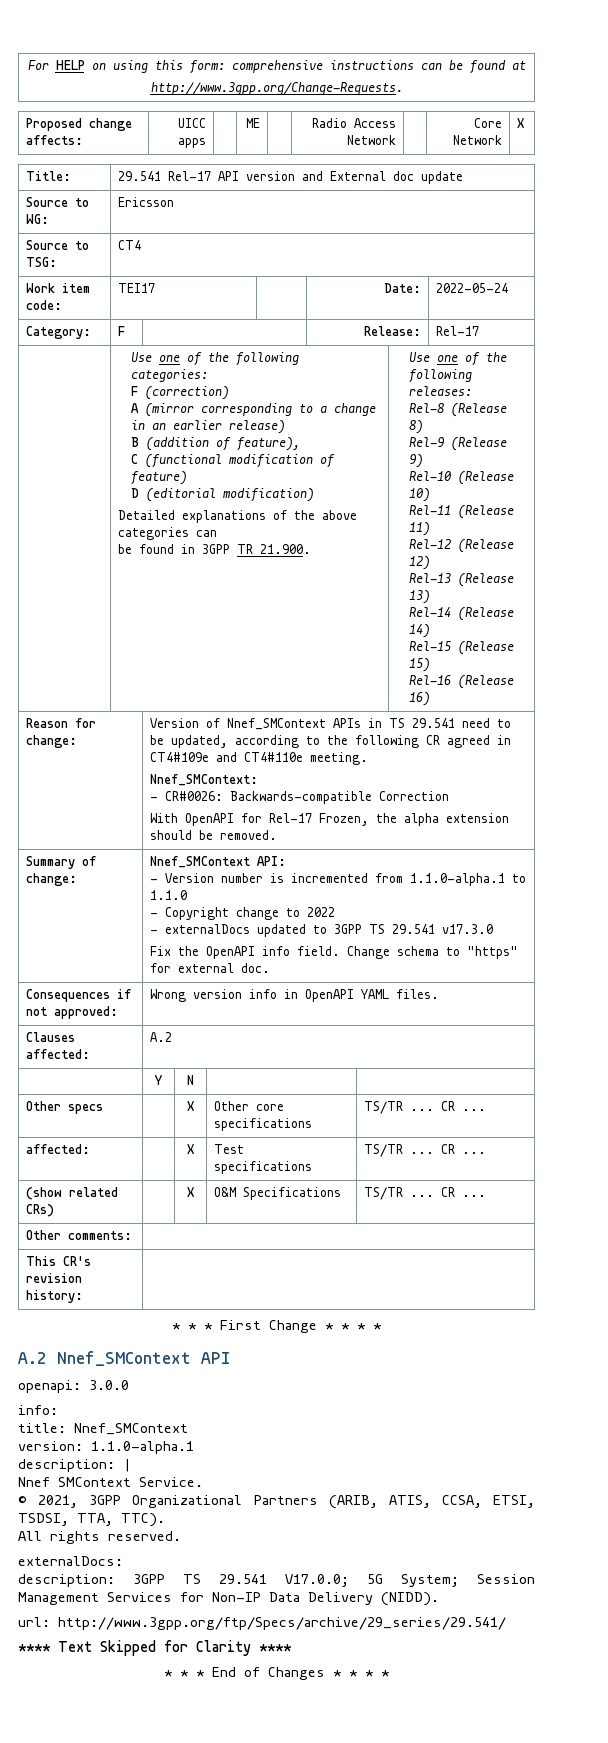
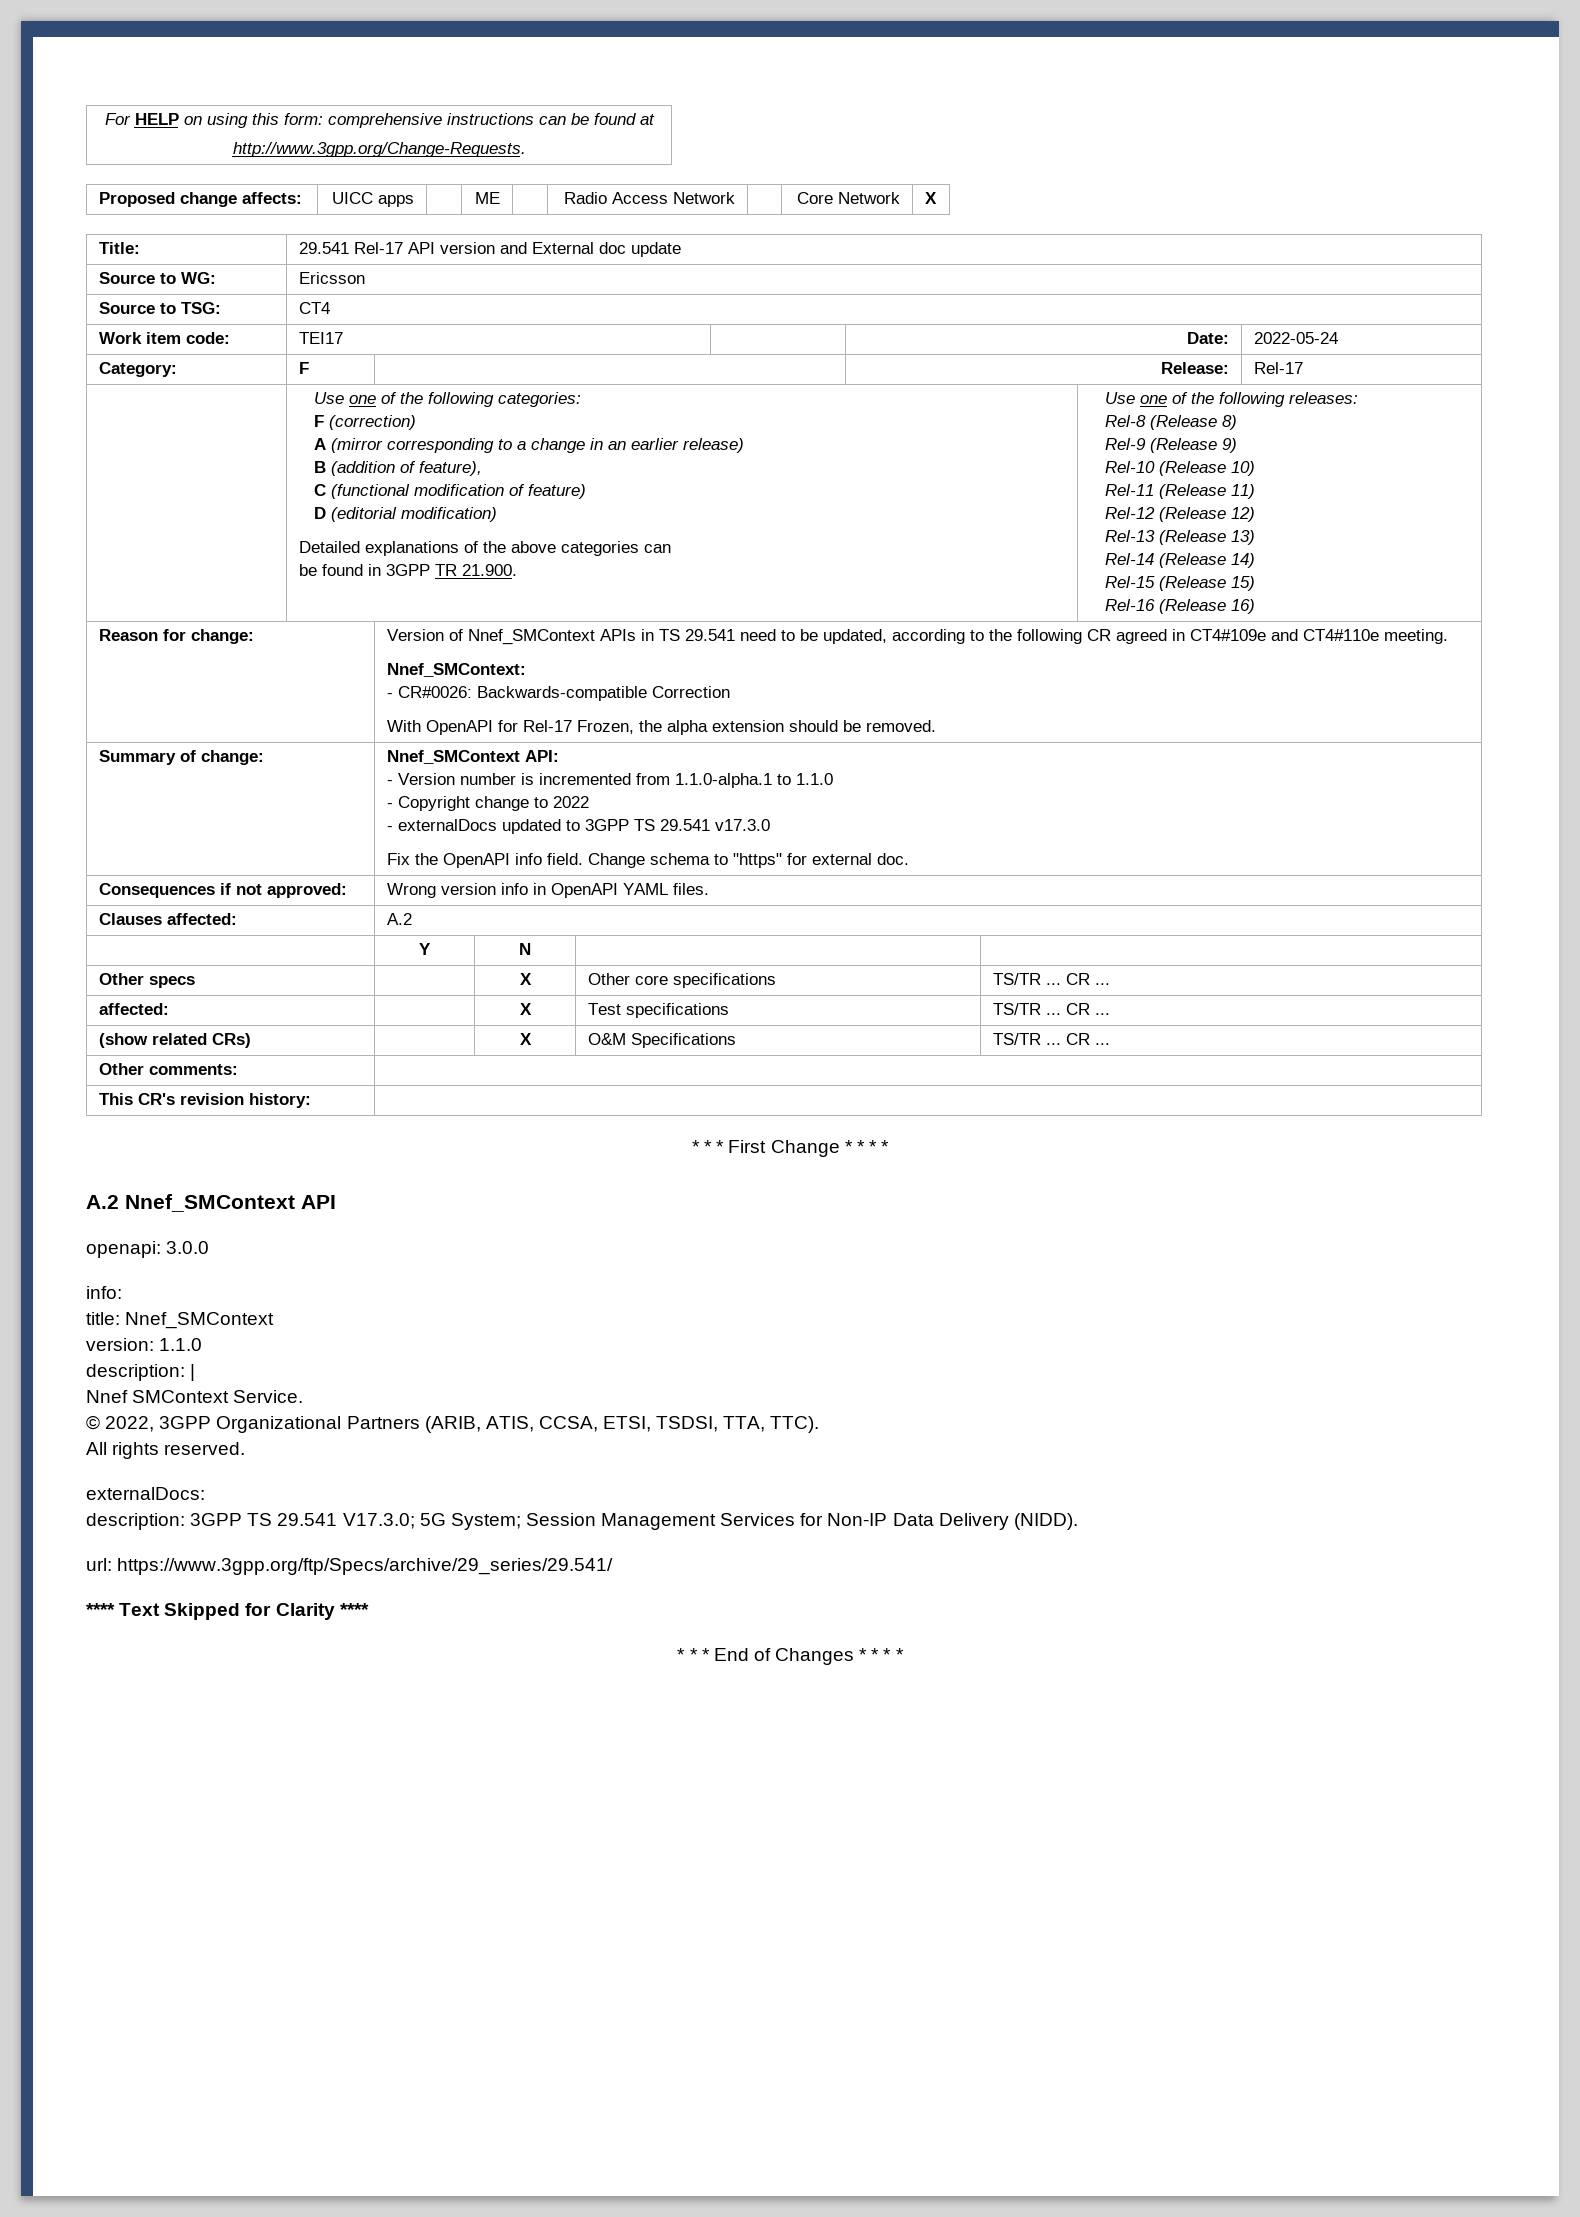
[91,1441,194,1454] 1.1.0-alpha.1 -> [159,1338,203,1351] 1.1.0
[38,1495,79,1508] 2021, -> [105,1416,155,1432] 2022,
[285,1574,349,1587] V17.0.0; -> [342,1513,415,1529] V17.3.0;
[58,1617,506,1630] http://www.3gpp.org/ftp/Specs/archive/29_series/29.541/ -> [117,1558,614,1575] https://www.3gpp.org/ftp/Specs/archive/29_series/29.541/

